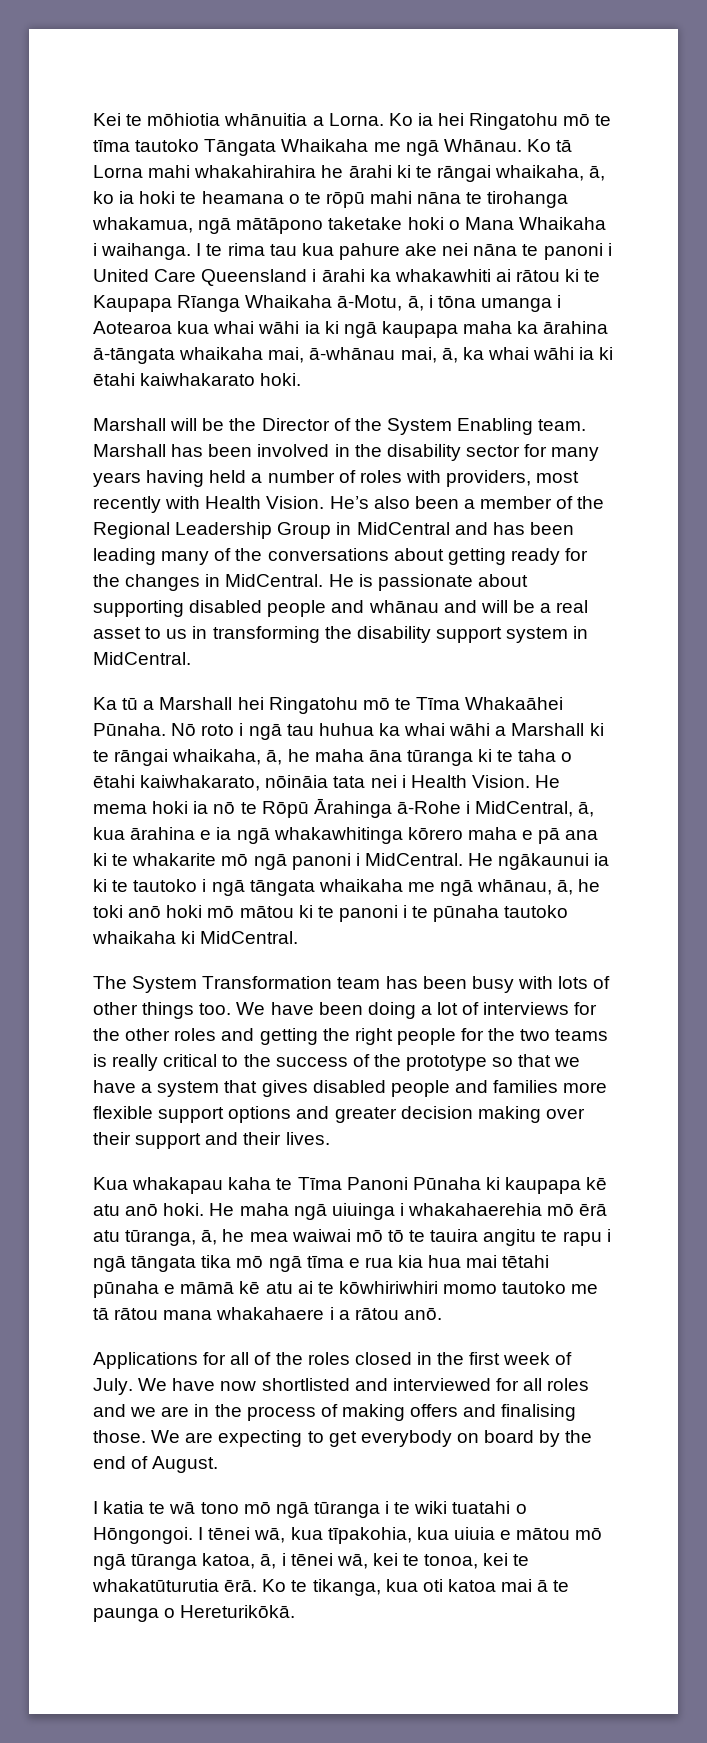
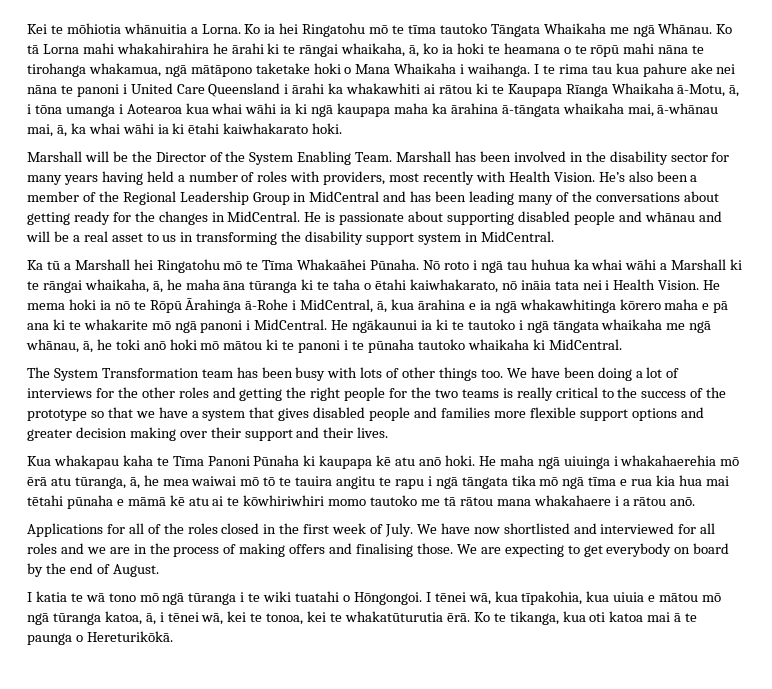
[538,419,587,431] team. -> [355,152,393,162] Team.
[265,775,329,788] nōināia -> [501,280,551,290] nō ināia

